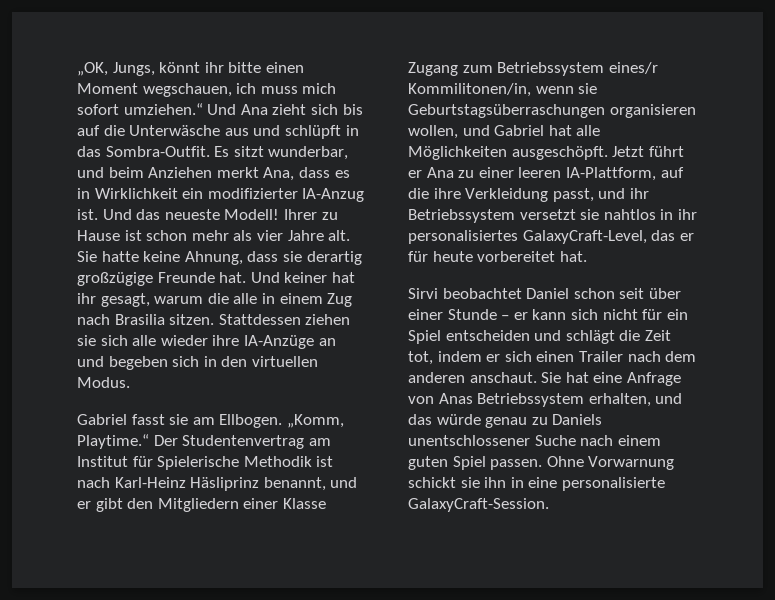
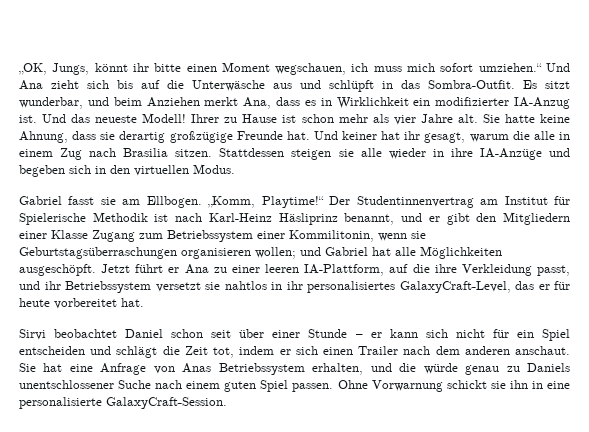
[305,314,351,325] [77,335,128,346] ziehen sie sich -> [291,149,354,160] steigen sie
(208, 340) none -> [432,149,444,157] in
[318,338,336,346] an -> (542, 154) none
[77,434,305,449] Playtime.“ Der Studentenvertrag -> [261,196,474,208] Playtime!“ Der Studentinnenvertrag
[608,62,658,74] [408,83,531,97] eines/r Kommilitonen/in, -> [257,230,374,242] einer Kommilitonin,
[408,125,458,139] wollen, -> [255,247,296,259] wollen;
[408,414,432,425] das -> [399,363,417,372] die

